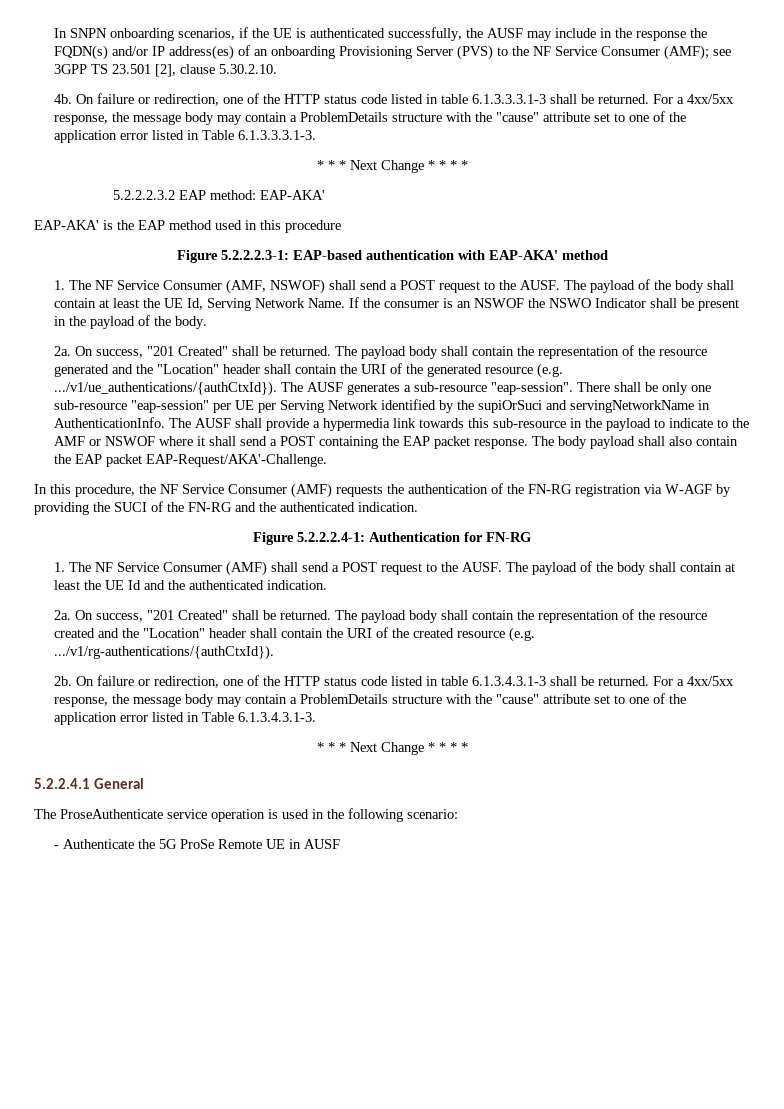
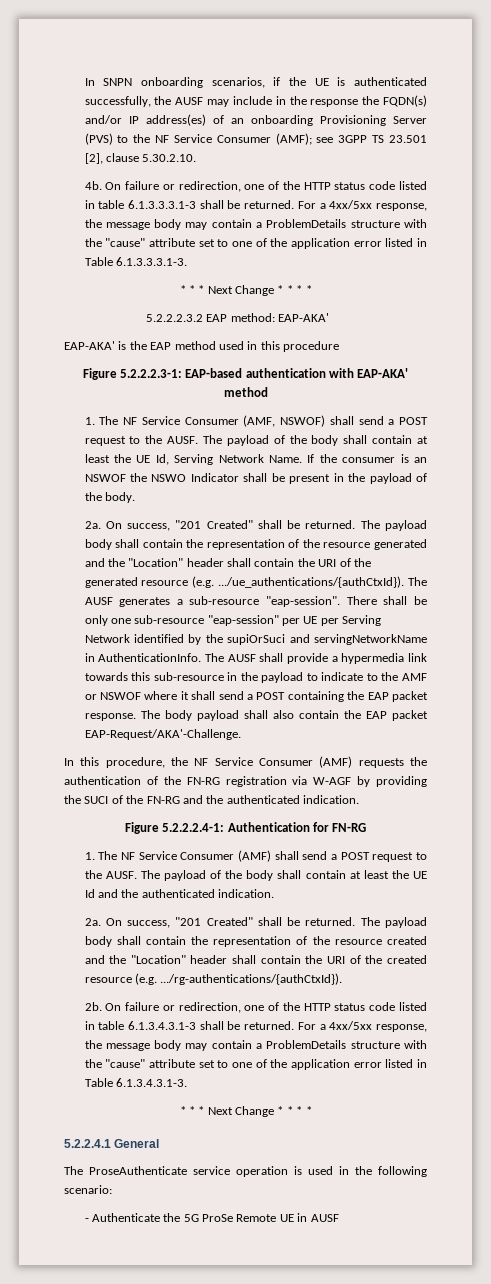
[53,381,277,396] .../v1/ue_authentications/{authCtxId}). -> [218,576,405,588] .../ue_authentications/{authCtxId}).
[53,645,274,660] .../v1/rg-authentications/{authCtxId}). -> [160,973,343,985] .../rg-authentications/{authCtxId}).

